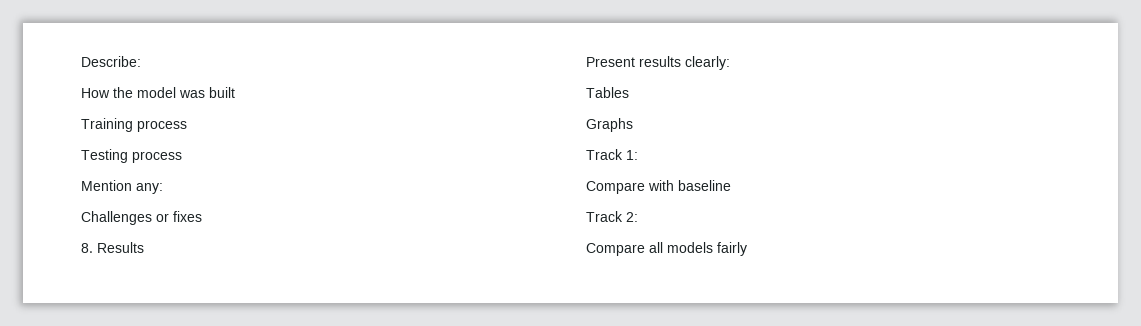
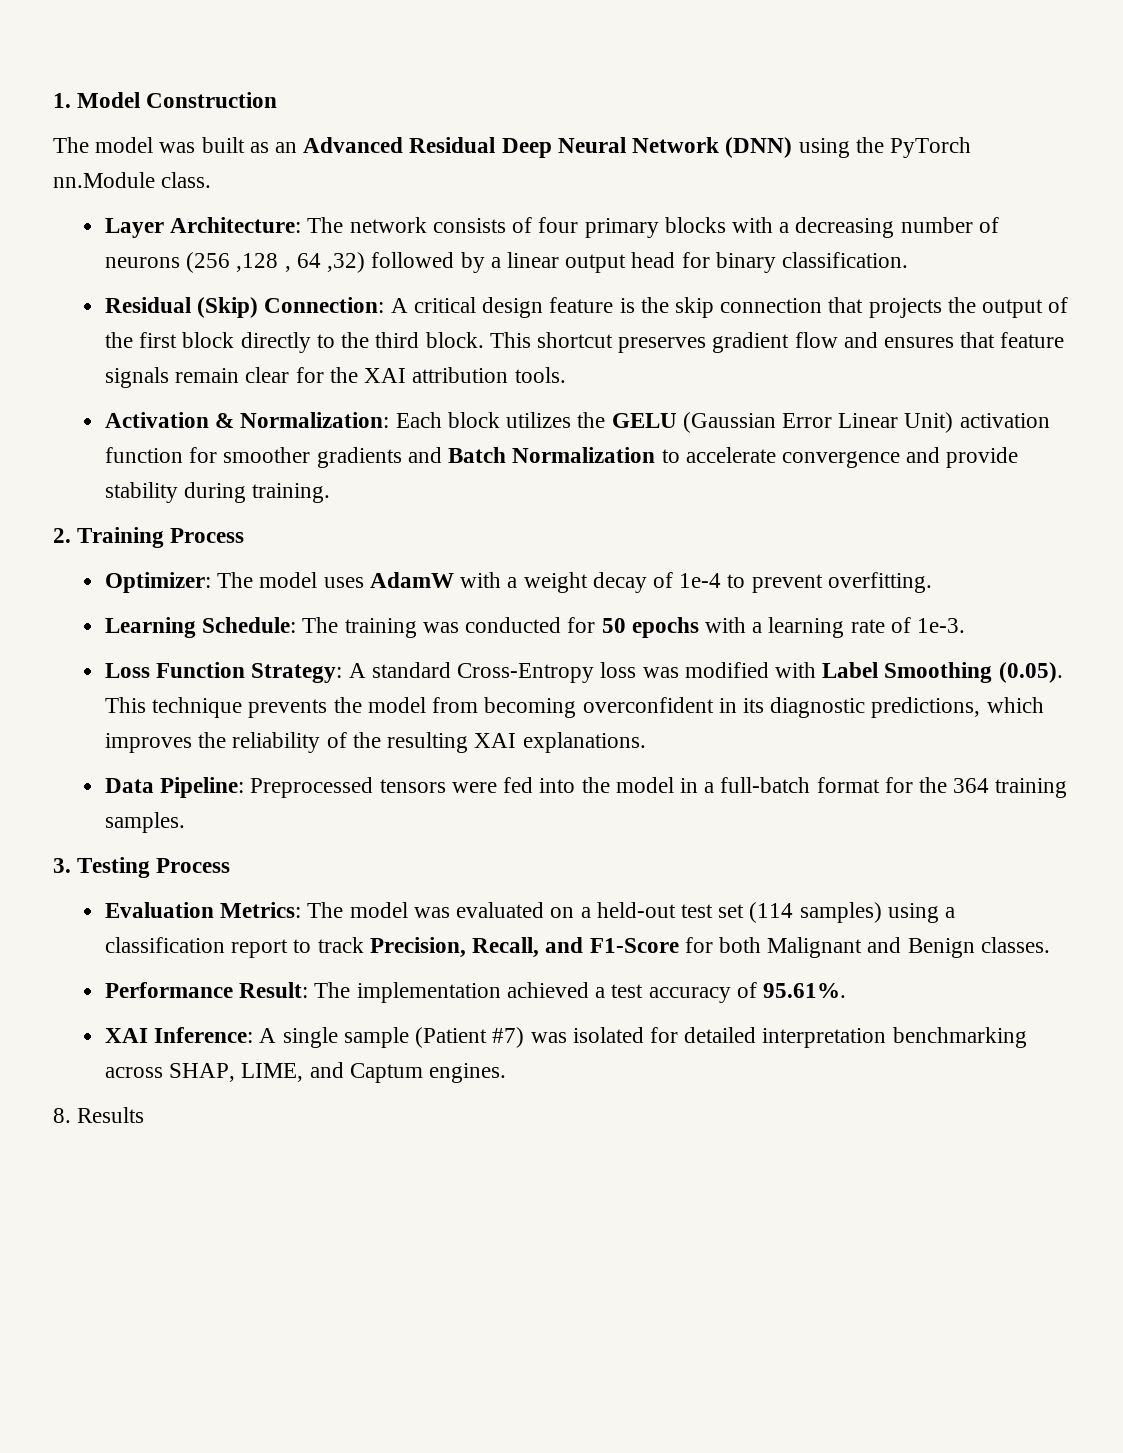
[81,56,141,67] [81,87,133,98] Describe: // How the -> [53,92,278,108] [53,137,89,153] 1. Model Construction // The
[81,118,187,132] [81,149,182,163] [81,180,163,194] [81,211,202,225] [81,242,144,253] [586,56,730,70] [586,87,629,98] [586,118,633,132] [586,149,638,160] [586,180,731,194] [586,211,638,222] [586,242,747,256] // Training process // Testing process // Mention any: // Challenges or fixes // 8. Results // Present results clearly: // Tables // Graphs // Track 1: // Compare with baseline // Track 2: // Compare all models fairly -> [249,137,971,158] [53,172,212,188] [105,217,999,238] [105,252,909,273] [105,297,1069,318] [105,332,1065,353] [105,367,566,388] [105,412,1050,433] [105,447,1019,468] [105,482,331,503] [53,527,245,548] [105,572,932,593] [105,617,966,638] [105,662,1063,683] [105,697,1044,718] [105,732,646,753] [105,777,1068,798] [105,812,186,833] [53,857,231,878] [105,902,956,923] [105,937,1050,958] [105,982,846,1003] [105,1027,1027,1048] [105,1062,507,1083] [53,1107,145,1123] as an Advanced Residual Deep Neural Network (DNN) using the PyTorch nn.Module class. // Layer Architecture: The network consists of four primary blocks with a decreasing number of neurons (256 ,128 , 64 ,32) followed by a linear output head for binary classification. // Residual (Skip) Connection: A critical design feature is the skip connection that projects the output of the first block directly to the third block. This shortcut preserves gradient flow and ensures that feature signals remain clear for the XAI attribution tools. // Activation & Normalization: Each block utilizes the GELU (Gaussian Error Linear Unit) activation function for smoother gradients and Batch Normalization to accelerate convergence and provide stability during training. // 2. Training Process // Optimizer: The model uses AdamW with a weight decay of 1e-4 to prevent overfitting. // Learning Schedule: The training was conducted for 50 epochs with a learning rate of 1e-3. // Loss Function Strategy: A standard Cross-Entropy loss was modified with Label Smoothing (0.05). This technique prevents the model from becoming overconfident in its diagnostic predictions, which improves the reliability of the resulting XAI explanations. // Data Pipeline: Preprocessed tensors were fed into the model in a full-batch format for the 364 training samples. // 3. Testing Process // Evaluation Metrics: The model was evaluated on a held-out test set (114 samples) using a classification report to track Precision, Recall, and F1-Score for both Malignant and Benign classes. // Performance Result: The implementation achieved a test accuracy of 95.61%. // XAI Inference: A single sample (Patient #7) was isolated for detailed interpretation benchmarking across SHAP, LIME, and Captum engines. // 8. Results

